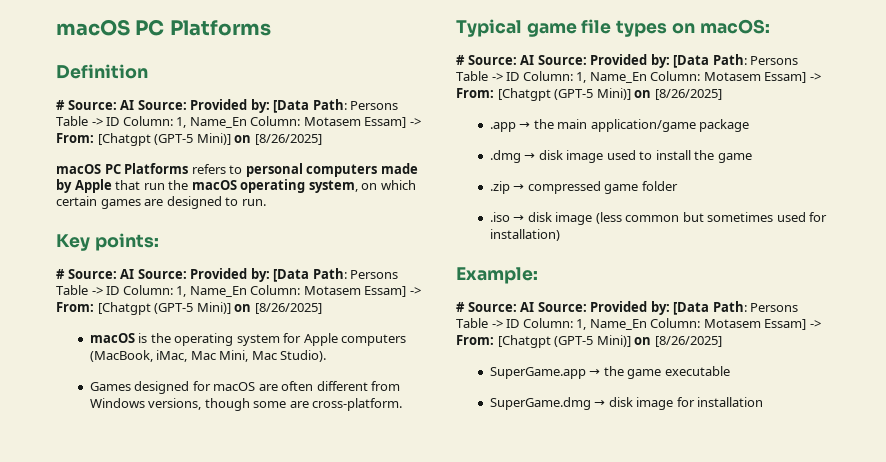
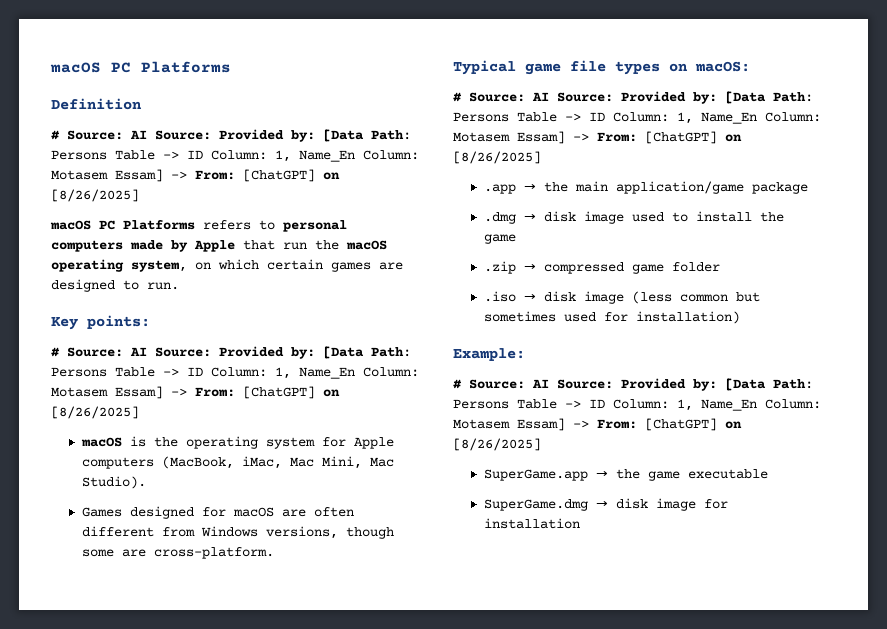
[97,133,231,146] [Chatgpt (GPT‑5 Mini)] -> [243,169,315,182] [ChatGPT]
[97,302,231,315] [Chatgpt (GPT‑5 Mini)] -> [243,386,315,399] [ChatGPT]
[497,88,631,101] [Chatgpt (GPT‑5 Mini)] -> [645,131,717,144] [ChatGPT]
[497,335,631,348] [Chatgpt (GPT‑5 Mini)] -> [645,418,717,431] [ChatGPT]

